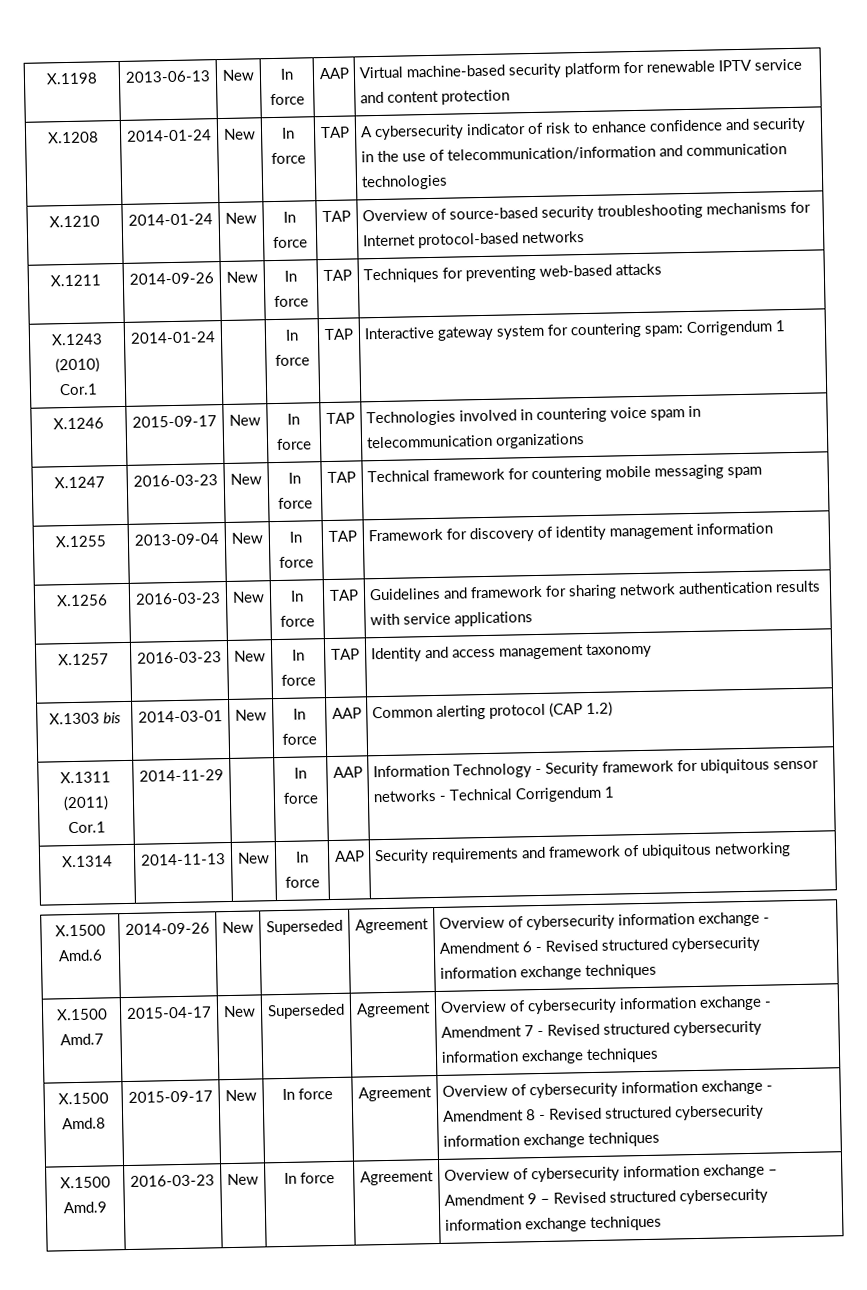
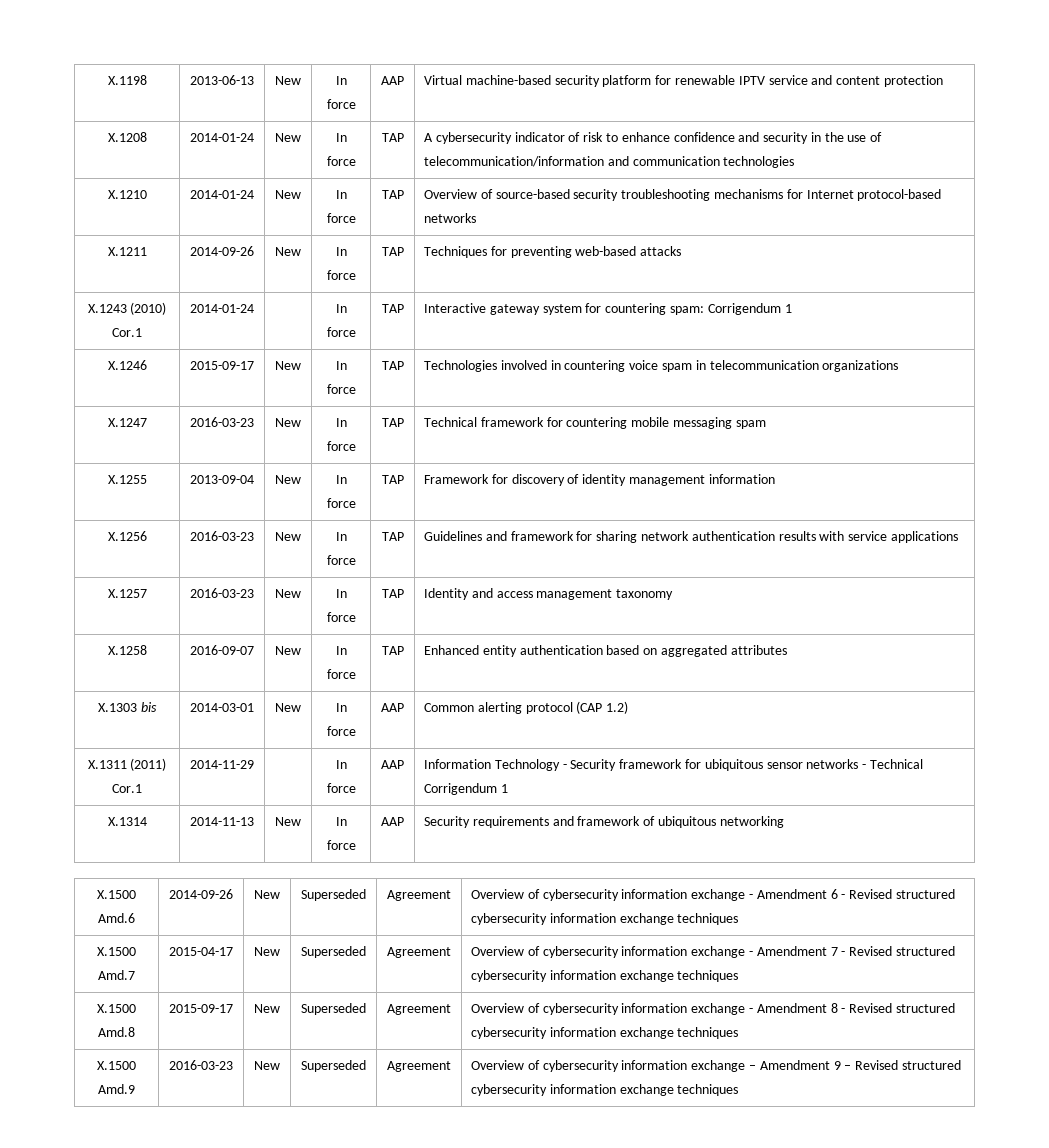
(652, 650) none -> [107,645,147,655] [190,645,254,655] [275,646,301,655] [335,646,347,655] [326,669,356,679] [381,646,404,655] [424,645,787,657] // X.1258 | 2016-09-07 | New | In force | TAP | Enhanced entity authentication based on aggregated attributes
[282,1088,333,1101] In force -> [301,1003,366,1015] Superseded
[284,1172,335,1184] In force -> [301,1060,366,1072] Superseded

